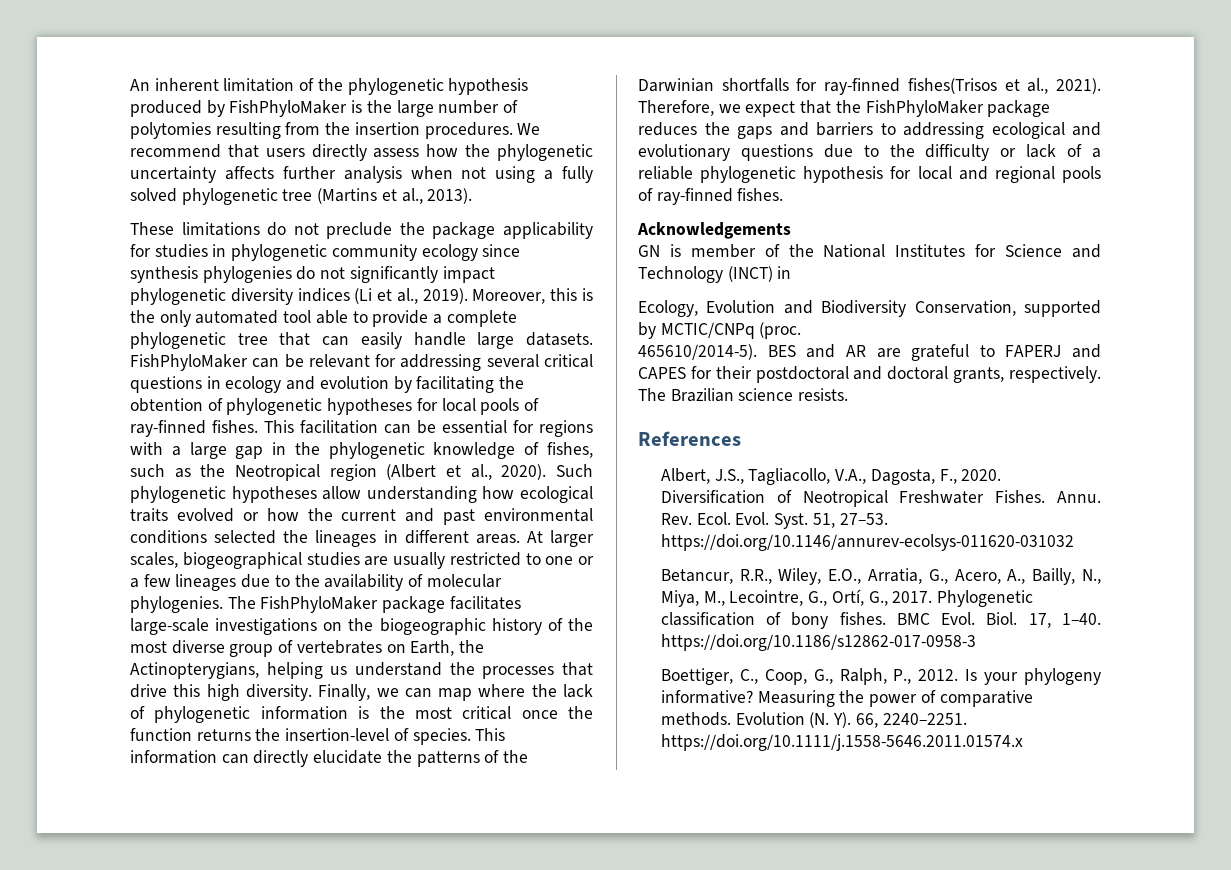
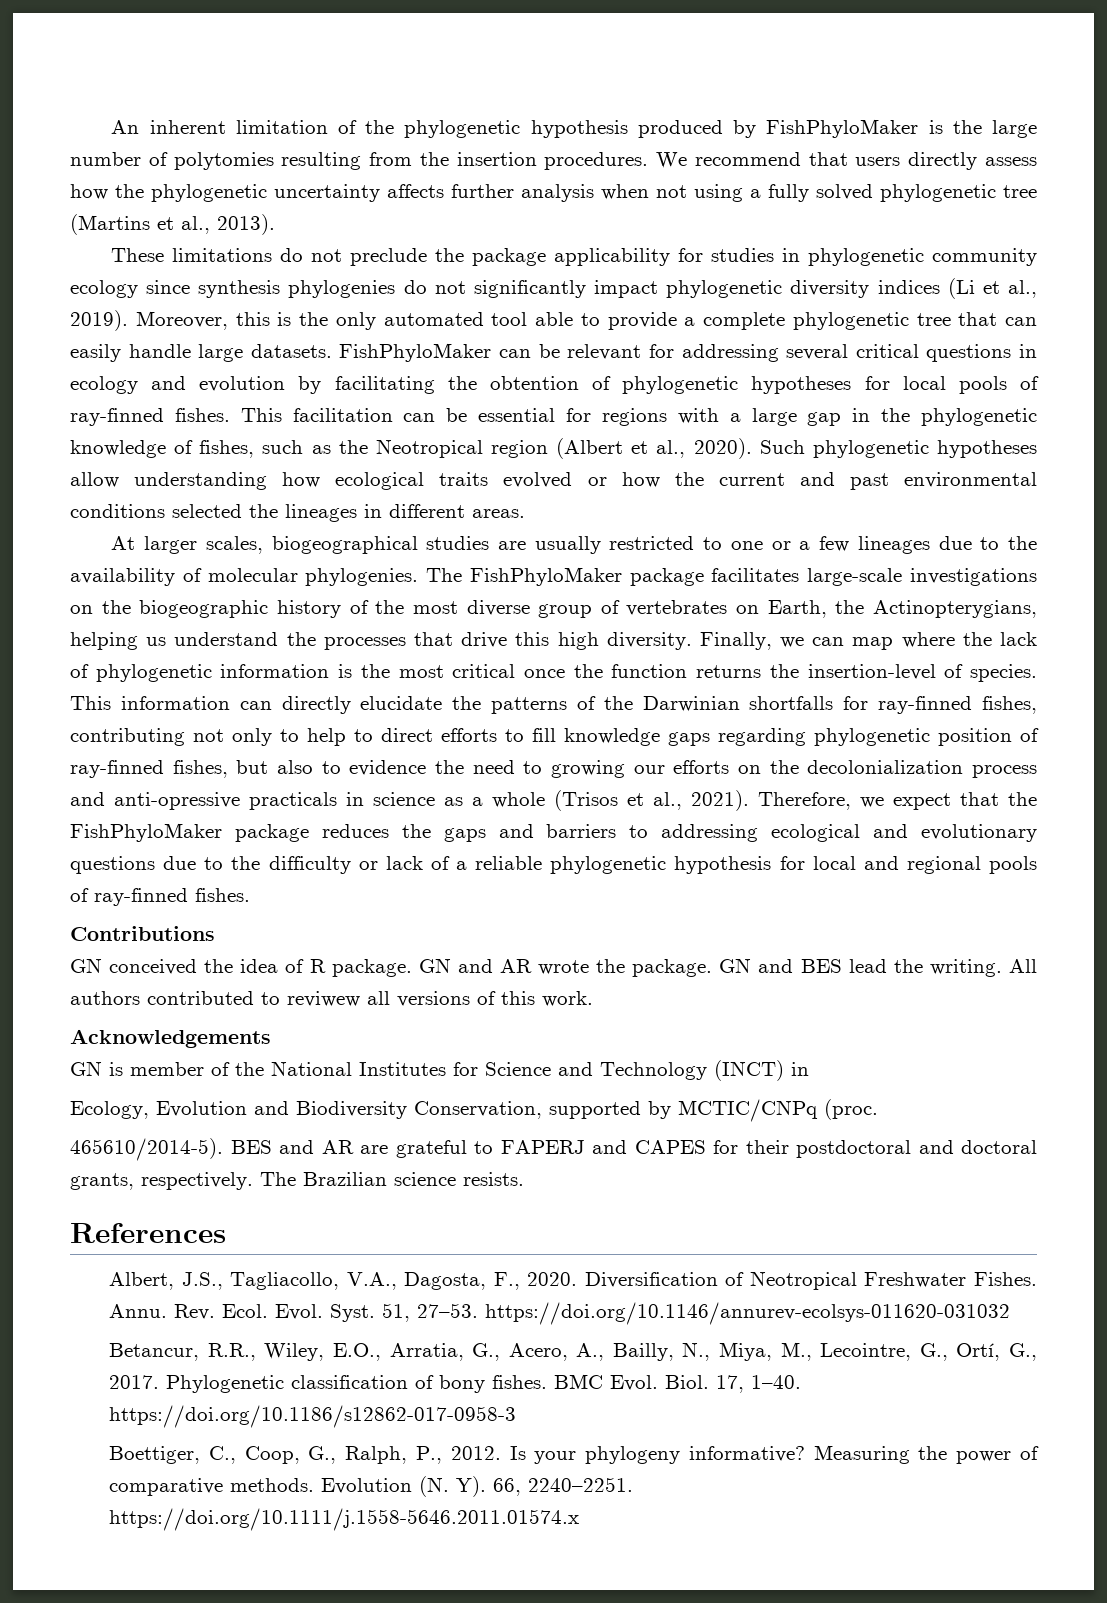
(520, 539) none -> (525, 513) //
[907,78,997,94] fishes(Trisos -> [981,696,1037,714] [70,728,1039,746] [70,760,1037,778] [70,790,618,811] fishes, contributing not only to help to direct efforts to fill knowledge gaps regarding phylogenetic position of ray-finned fishes, but also to evidence the need to growing our efforts on the decolonialization process and anti-opressive practicals in science as a whole (Trisos
(784, 194) none -> [70,926,215,941] [70,958,1037,977] [70,991,593,1007] // Contributions // GN conceived the idea of R package. GN and AR wrote the package. GN and BES lead the writing. All authors contributed to reviwew all versions of this work.

